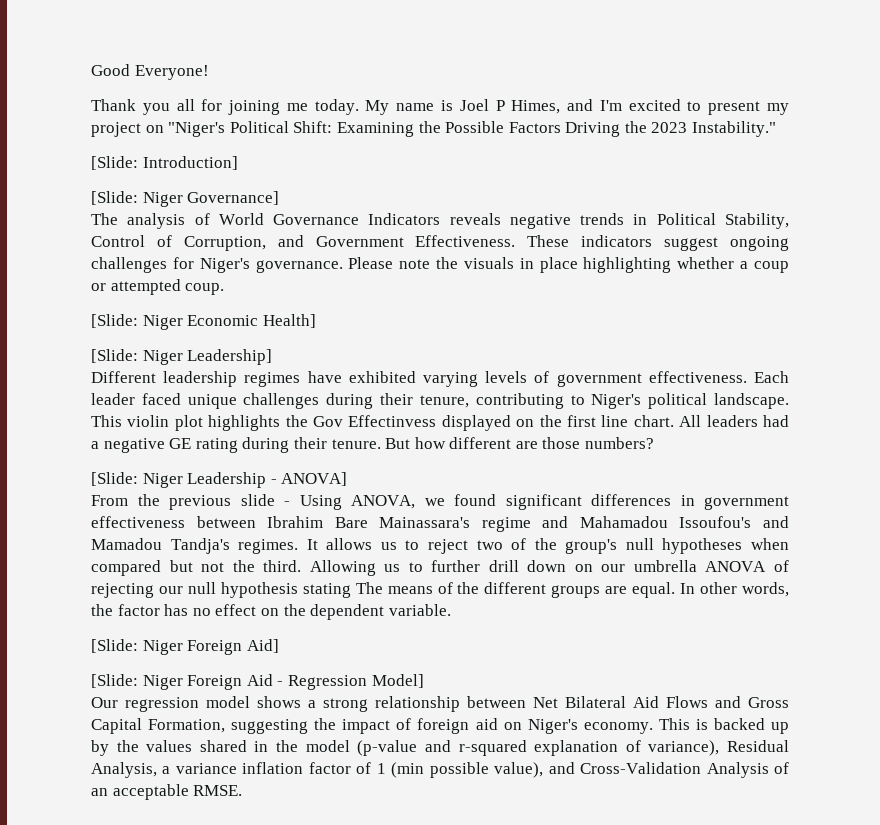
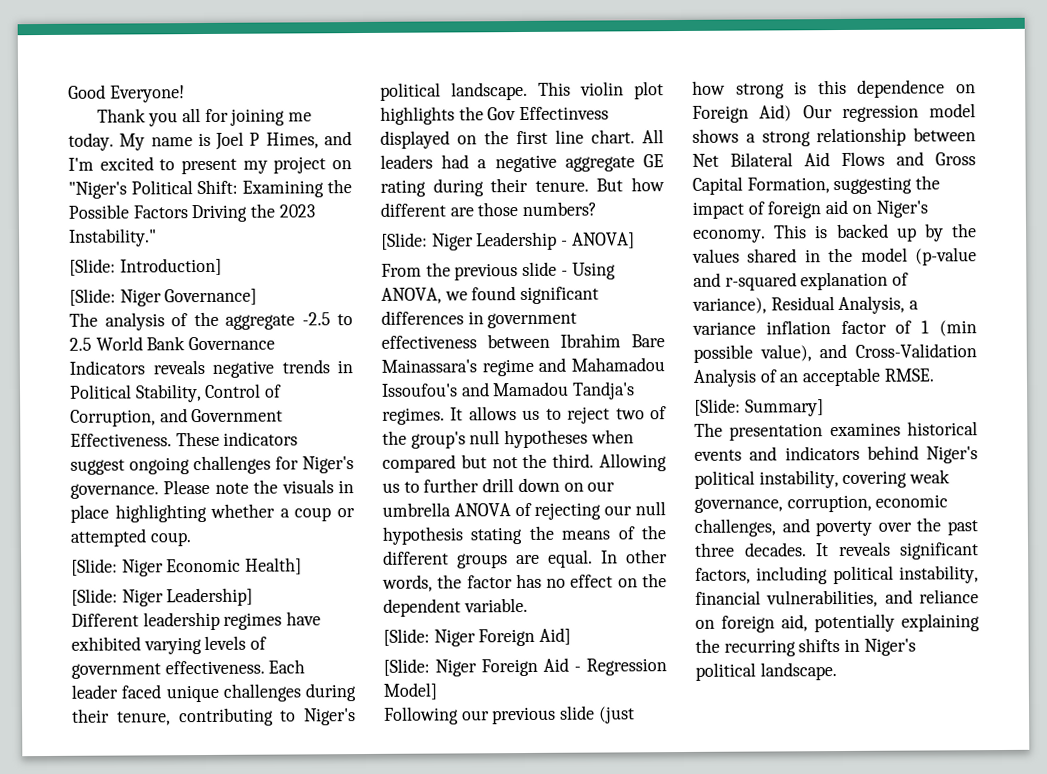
[218,213,264,225] World -> [193,311,353,330] [69,336,186,351] the aggregate -2.5 to 2.5 World Bank
(165, 445) none -> [564,156,635,172] aggregate
[355,582,383,594] The -> [528,525,554,540] the
(424, 681) none -> [384,705,635,725] [692,79,976,99] [692,104,793,123] Following our previous slide (just how strong is this dependence on Foreign Aid)
(243, 790) none -> [694,398,824,417] [694,421,978,441] [694,445,978,464] [694,469,951,489] [694,494,949,513] [694,517,978,537] [694,541,979,560] [695,565,979,585] [695,589,979,608] [695,613,980,633] [695,638,916,657] [695,662,837,681] // [Slide: Summary] // The presentation examines historical events and indicators behind Niger's political instability, covering weak governance, corruption, economic challenges, and poverty over the past three decades. It reveals significant factors, including political instability, financial vulnerabilities, and reliance on foreign aid, potentially explaining the recurring shifts in Niger's political landscape.

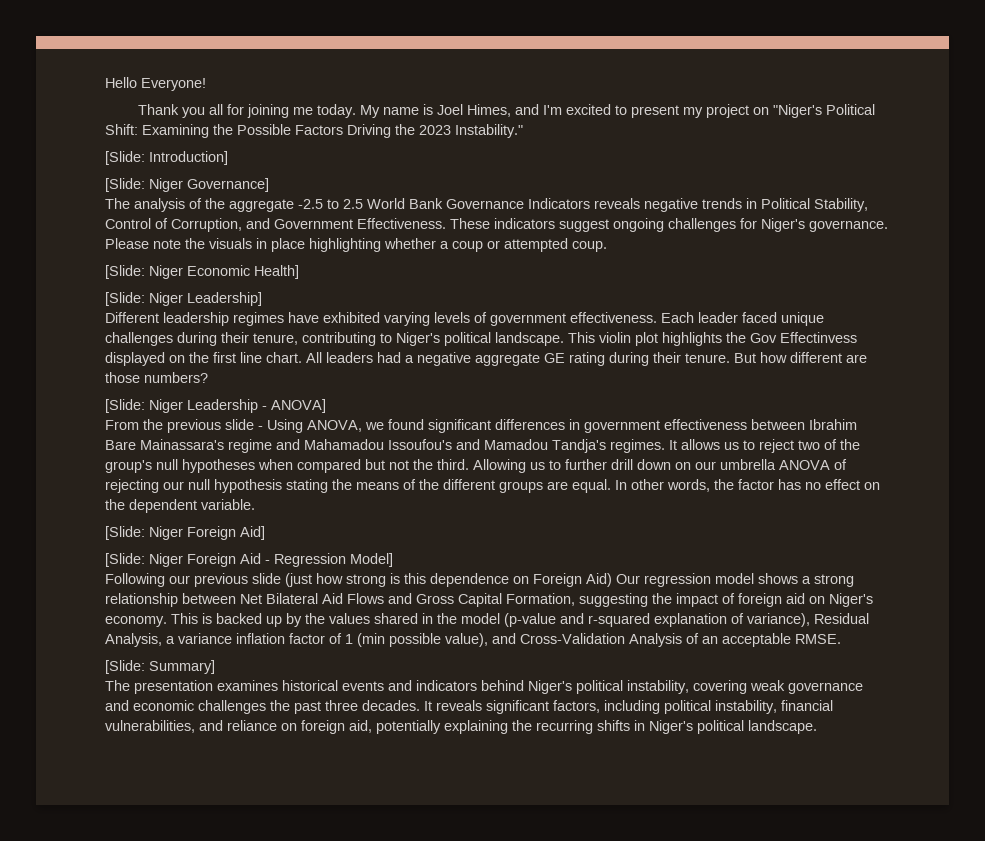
[68,84,106,99] Good -> [105,77,137,88] Hello
[249,132,261,146] P -> (464, 109) none
[694,494,949,513] [694,518,912,537] governance, corruption, economic challenges, and poverty over -> [788,682,863,694] [105,700,266,714] governance and economic challenges

